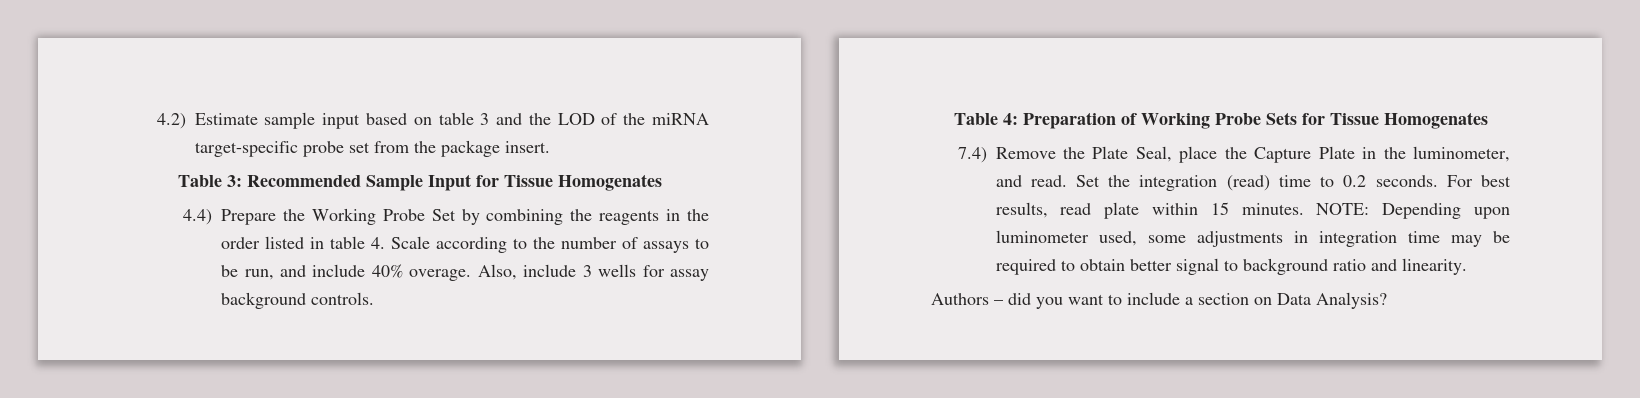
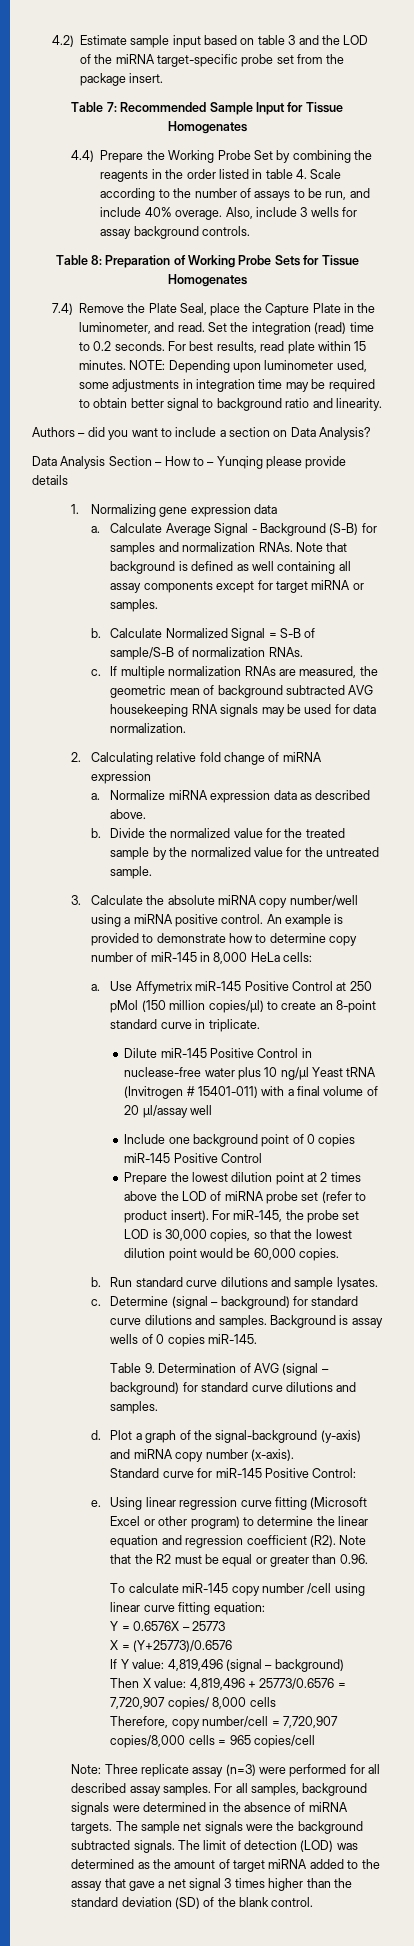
[226,175,242,187] 3: -> [106,102,117,112] 7:
[1002,113,1018,125] 4: -> [90,255,102,265] 8:
(1387, 300) none -> [32,456,347,469] [32,475,68,485] [71,504,277,517] [90,523,377,536] [110,542,348,555] [110,561,351,574] [110,580,364,593] [110,599,159,612] [90,628,316,641] [110,647,303,660] [90,666,378,679] [110,685,374,698] [110,704,377,717] [110,723,187,733] [71,752,322,765] [90,771,151,784] [90,790,371,803] [110,809,147,819] [90,828,345,838] [110,847,380,860] [110,866,153,879] [71,895,358,908] [90,914,344,927] [90,933,358,946] [90,952,313,964] [90,981,372,994] [110,1000,377,1013] [110,1019,260,1032] [124,1048,312,1058] [124,1067,377,1080] [124,1086,378,1099] [124,1105,212,1118] [124,1134,356,1147] [124,1153,262,1163] [124,1172,361,1185] [124,1191,367,1204] [124,1210,360,1223] [124,1229,352,1242] [124,1248,340,1261] [90,1277,378,1290] [90,1296,359,1309] [110,1315,383,1328] [110,1334,257,1347] [110,1363,329,1376] [110,1382,357,1395] [110,1401,159,1414] [90,1430,361,1443] [110,1449,294,1462] [110,1468,357,1478] [90,1497,368,1510] [110,1516,369,1529] [110,1535,367,1548] [110,1554,368,1567] [110,1583,365,1596] [110,1602,265,1615] [110,1621,225,1631] [110,1640,233,1652] [110,1659,344,1672] [110,1678,346,1690] [110,1697,276,1710] [110,1716,338,1729] [110,1735,315,1748] [71,1764,381,1777] [71,1783,368,1796] [71,1802,348,1815] [71,1821,363,1834] [71,1840,358,1853] [71,1859,380,1872] [71,1878,352,1891] [71,1897,314,1909] // Data Analysis Section – How to – Yunqing please provide details // 1. Normalizing gene expression data // a. Calculate Average Signal - Background (S-B) for samples and normalization RNAs. Note that background is defined as well containing all assay components except for target miRNA or samples. // b. Calculate Normalized Signal = S-B of sample/S-B of normalization RNAs. // c. If multiple normalization RNAs are measured, the geometric mean of background subtracted AVG housekeeping RNA signals may be used for data normalization. // 2. Calculating relative fold change of miRNA expression // a. Normalize miRNA expression data as described above. // b. Divide the normalized value for the treated sample by the normalized value for the untreated sample. // 3. Calculate the absolute miRNA copy number/well using a miRNA positive control. An example is provided to demonstrate how to determine copy number of miR-145 in 8,000 HeLa cells: // a. Use Affymetrix miR-145 Positive Control at 250 pMol (150 million copies/μl) to create an 8-point standard curve in triplicate. // Dilute miR-145 Positive Control in nuclease-free water plus 10 ng/μl Yeast tRNA (Invitrogen # 15401-011) with a final volume of 20 μl/assay well // Include one background point of 0 copies miR-145 Positive Control // Prepare the lowest dilution point at 2 times above the LOD of miRNA probe set (refer to product insert). For miR-145, the probe set LOD is 30,000 copies, so that the lowest dilution point would be 60,000 copies. // b. Run standard curve dilutions and sample lysates. // c. Determine (signal – background) for standard curve dilutions and samples. Background is assay wells of 0 copies miR-145. // Table 9. Determination of AVG (signal – background) for standard curve dilutions and samples. // d. Plot a graph of the signal-background (y-axis) and miRNA copy number (x-axis). // Standard curve for miR-145 Positive Control: // e. Using linear regression curve fitting (Microsoft Excel or other program) to determine the linear equation and regression coefficient (R2). Note that the R2 must be equal or greater than 0.96. // To calculate miR-145 copy number /cell using linear curve fitting equation: // Y = 0.6576X – 25773 // X = (Y+25773)/0.6576 // If Y value: 4,819,496 (signal – background) // Then X value: 4,819,496 + 25773/0.6576 = 7,720,907 copies/ 8,000 cells // Therefore, copy number/cell = 7,720,907 copies/8,000 cells = 965 copies/cell // Note: Three replicate assay (n=3) were performed for all described assay samples. For all samples, background signals were determined in the absence of miRNA targets. The sample net signals were the background subtracted signals. The limit of detection (LOD) was determined as the amount of target miRNA added to the assay that gave a net signal 3 times higher than the standard deviation (SD) of the blank control.

